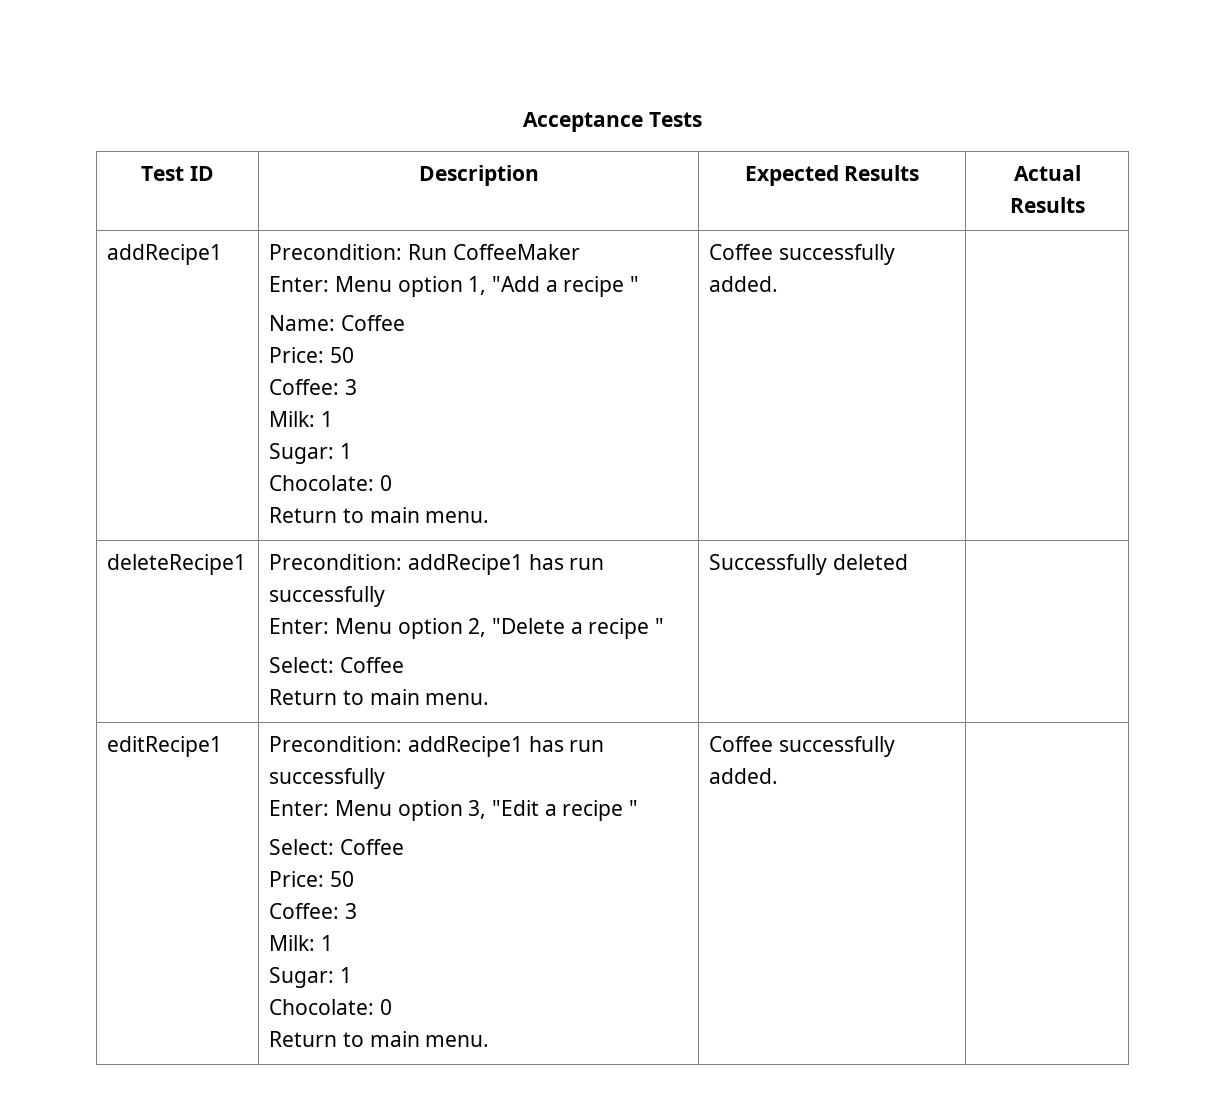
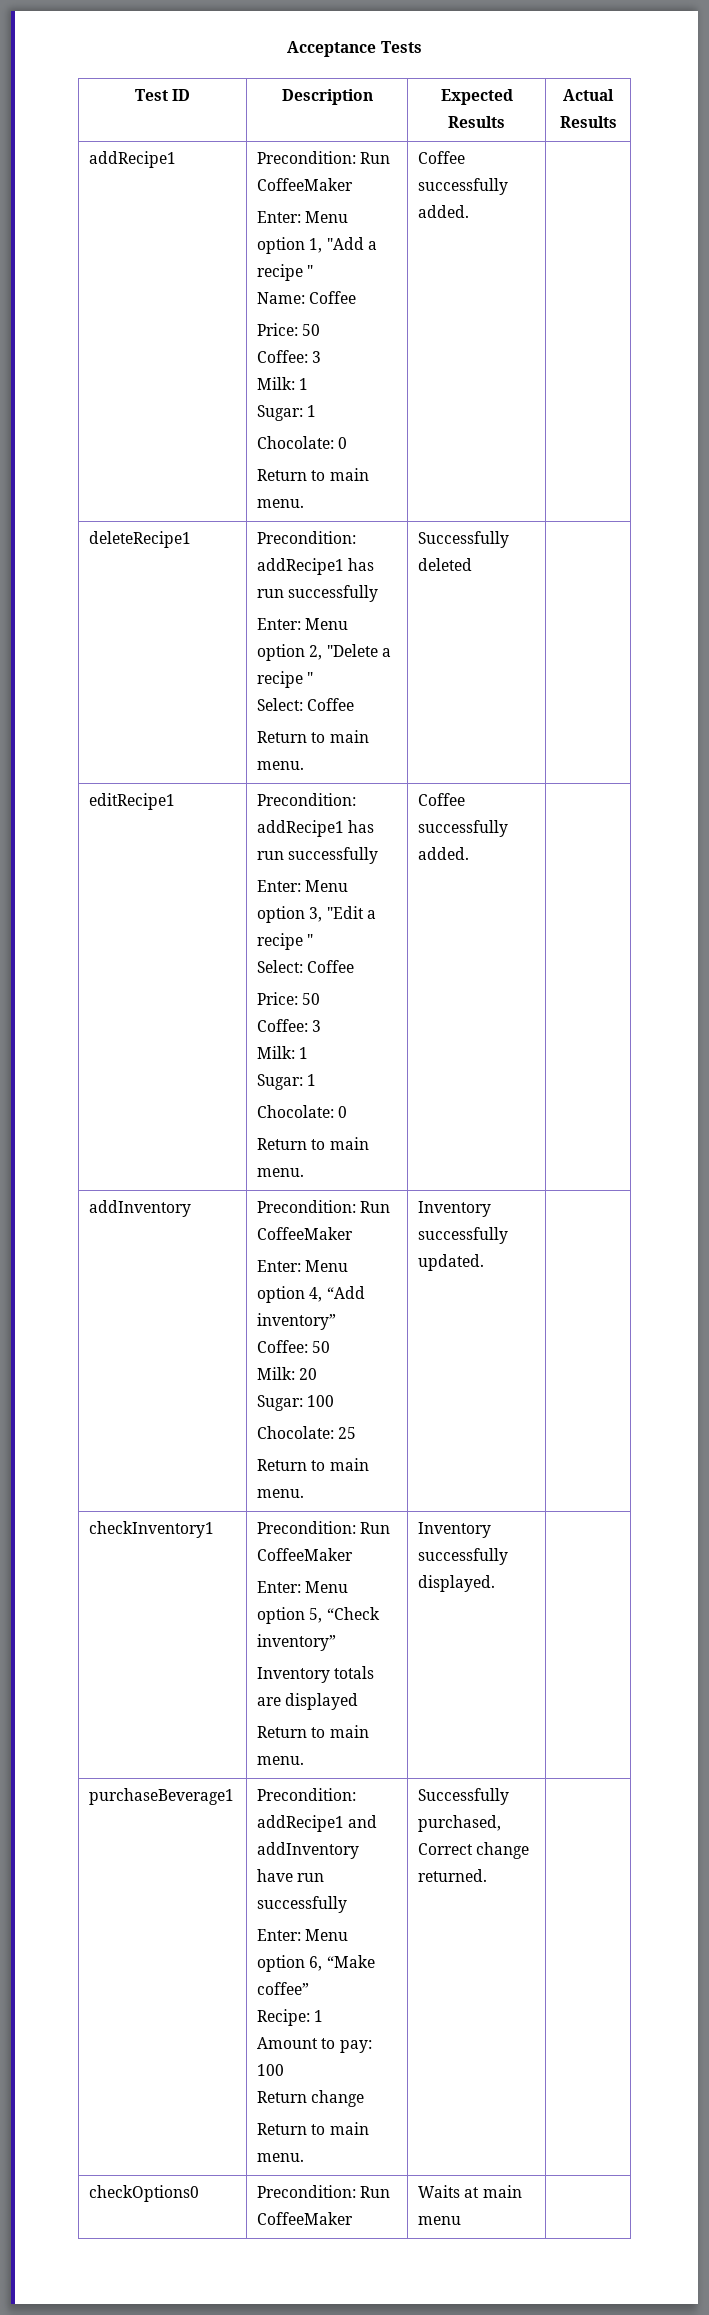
(779, 776) none -> [89,1200,192,1217] [257,1200,391,1213] [257,1227,354,1240] [257,1260,349,1272] [257,1286,365,1303] [257,1313,337,1330] [257,1340,331,1353] [257,1367,318,1380] [257,1395,335,1411] [257,1426,357,1439] [257,1458,369,1471] [257,1489,305,1498] [418,1201,492,1217] [418,1227,509,1244] [418,1254,485,1271] [89,1521,215,1538] [257,1521,391,1534] [257,1548,354,1561] [257,1581,349,1593] [257,1607,380,1624] [257,1634,337,1651] [257,1666,375,1683] [257,1693,359,1710] [257,1725,369,1738] [257,1756,305,1765] [418,1522,492,1538] [418,1548,509,1565] [418,1575,496,1592] [89,1788,235,1805] [257,1788,357,1801] [257,1815,378,1832] [257,1842,360,1859] [257,1869,325,1882] [257,1896,348,1913] [257,1929,349,1941] [257,1955,375,1972] [257,1982,310,1995] [257,2009,324,2026] [257,2037,372,2053] [257,2064,285,2076] [257,2090,365,2107] [257,2122,369,2135] [257,2153,305,2162] [418,1788,510,1805] [418,1815,502,1832] [418,1842,530,1859] [418,1869,488,1882] [89,2185,200,2202] [257,2185,391,2198] [257,2212,354,2225] [418,2185,522,2198] [418,2216,462,2225] // addInventory | Precondition: Run CoffeeMaker // Enter: Menu option 4, “Add inventory” // Coffee: 50 // Milk: 20 // Sugar: 100 // Chocolate: 25 // Return to main menu. | Inventory successfully updated. | // checkInventory1 | Precondition: Run CoffeeMaker // Enter: Menu option 5, “Check inventory” // Inventory totals are displayed // Return to main menu. | Inventory successfully displayed. | // purchaseBeverage1 | Precondition: addRecipe1 and addInventory have run successfully // Enter: Menu option 6, “Make coffee” // Recipe: 1 // Amount to pay: 100 // Return change // Return to main menu. | Successfully purchased, Correct change returned. | // checkOptions0 | Precondition: Run CoffeeMaker | Waits at main menu |

